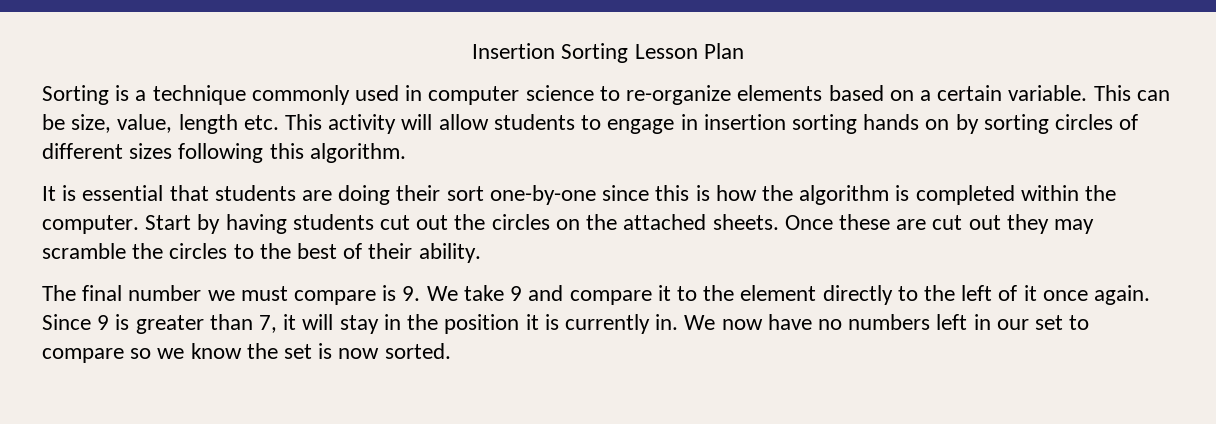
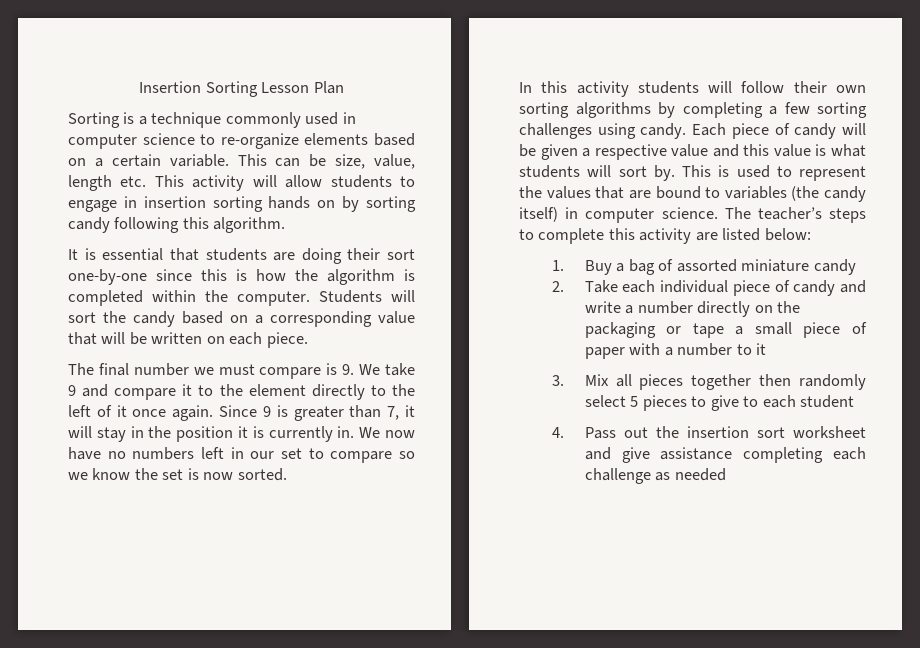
[1054,114,1139,130] [42,143,173,159] circles of different sizes -> [68,217,110,233] candy
[145,214,1094,234] [42,243,481,263] Start by having students cut out the circles on the attached sheets. Once these are cut out they may scramble the circles to the best of their ability. -> [319,290,415,303] [68,311,415,327] [68,332,308,348] Students will sort the candy based on a corresponding value that will be written on each piece.
(451, 351) none -> [519,81,866,97] [519,102,867,118] [519,123,866,139] [519,144,866,160] [519,165,866,181] [519,186,866,202] [519,207,866,223] [519,228,811,244] [551,259,856,275] [551,280,866,296] [584,301,801,317] [584,322,867,338] [584,343,767,359] [551,374,866,390] [584,395,854,411] [551,426,866,439] [584,447,866,463] [584,468,726,484] // In this activity students will follow their own sorting algorithms by completing a few sorting challenges using candy. Each piece of candy will be given a respective value and this value is what students will sort by. This is used to represent the values that are bound to variables (the candy itself) in computer science. The teacher’s steps to complete this activity are listed below: // 1. Buy a bag of assorted miniature candy // 2. Take each individual piece of candy and write a number directly on the packaging or tape a small piece of paper with a number to it // 3. Mix all pieces together then randomly select 5 pieces to give to each student // 4. Pass out the insertion sort worksheet and give assistance completing each challenge as needed

